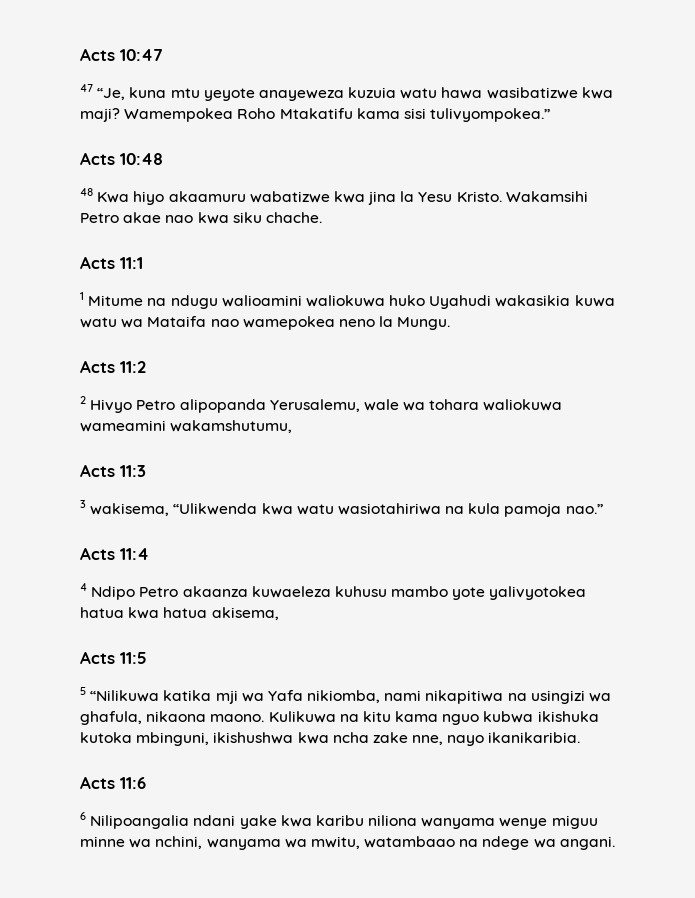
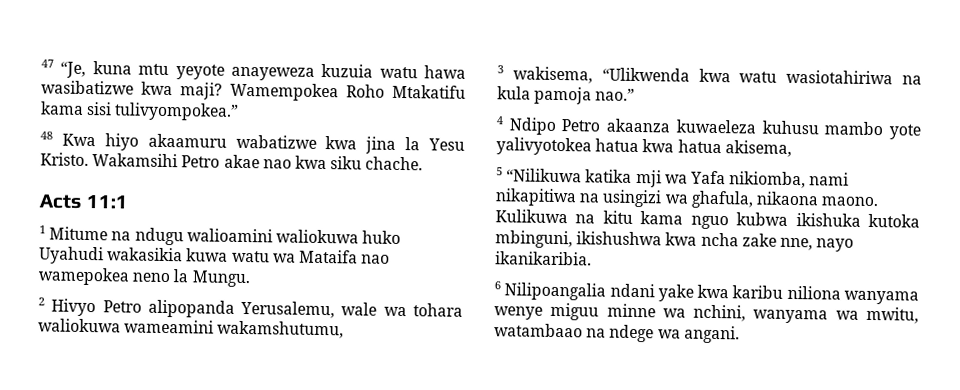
[80,48,163,61] Acts 10:47 // -> (41, 63) none
[80,152,163,165] // Acts 10:48 -> (240, 111) none
[80,360,146,373] // Acts 11:2 -> (251, 279) none
[80,464,146,477] // Acts 11:3 -> (345, 329) none
[80,547,149,560] // Acts 11:4 -> (636, 94) none
[80,651,147,664] // Acts 11:5 -> (792, 148) none
[80,776,146,789] // Acts 11:6 -> (592, 258) none

